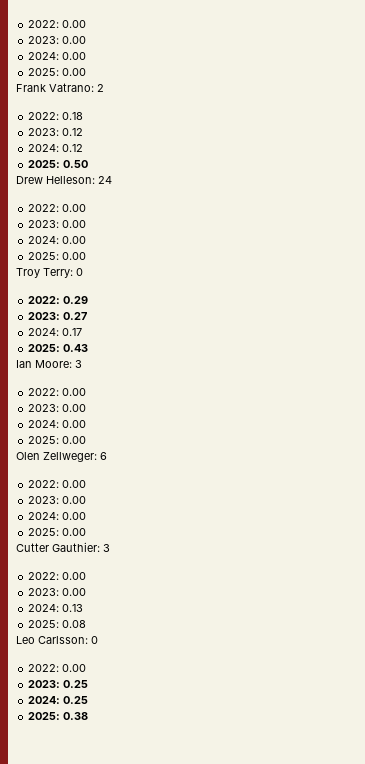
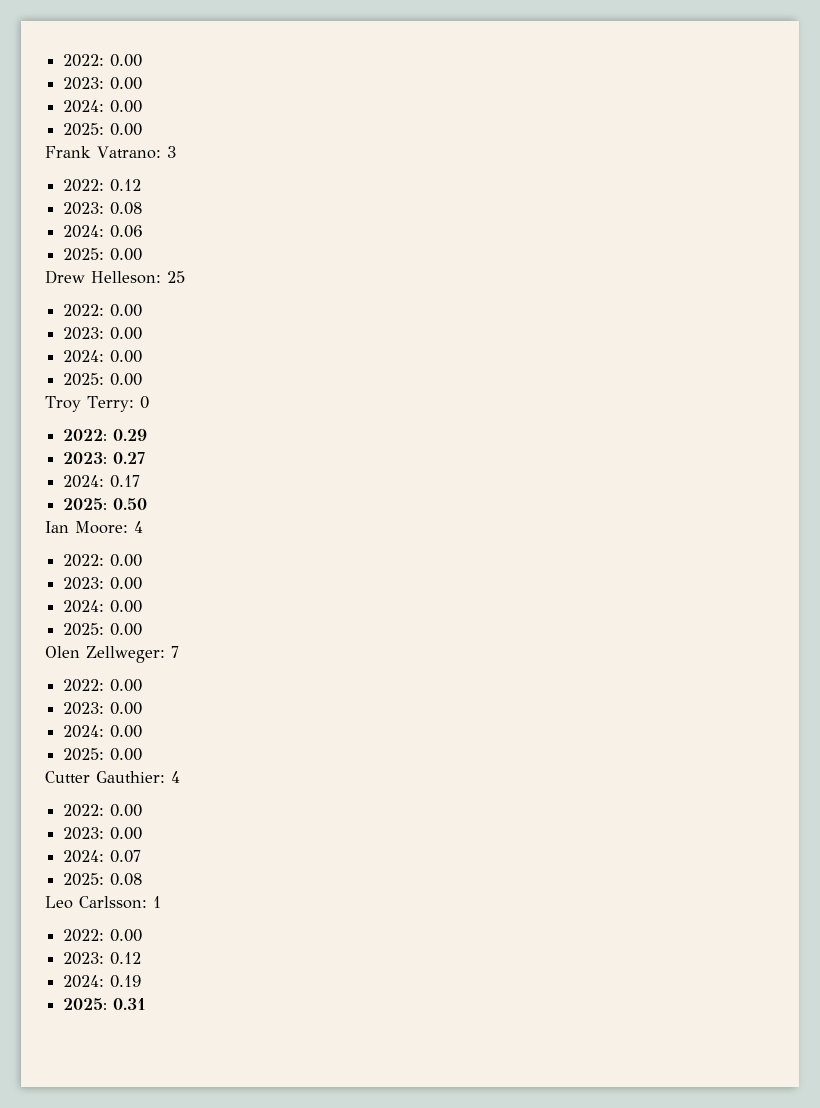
[97,84,104,92] [28,112,84,120] [28,128,84,136] [28,144,84,152] [28,160,89,168] 2 // 2022: 0.18 // 2023: 0.12 // 2024: 0.12 // 2025: 0.50 -> [166,146,176,158] [63,179,142,192] [63,202,143,215] [63,225,144,238] [63,248,143,261] 3 // 2022: 0.12 // 2023: 0.08 // 2024: 0.06 // 2025: 0.00
[98,176,112,184] 24 -> [167,271,185,283] 25
[63,344,89,352] 0.43 -> [113,498,148,510] 0.50
[75,360,82,368] 3 -> [134,521,143,533] 4
[100,452,107,460] 6 -> [171,646,179,658] 7
[103,544,110,552] [28,572,87,580] [28,588,87,596] [28,604,84,612] 3 // 2022: 0.00 // 2023: 0.00 // 2024: 0.13 -> [171,771,180,783] [63,804,143,817] [63,827,143,840] [63,850,142,863] 4 // 2022: 0.00 // 2023: 0.00 // 2024: 0.07
[91,636,98,644] [28,664,87,672] [28,680,89,688] [28,696,89,704] [28,712,89,720] 0 // 2022: 0.00 // 2023: 0.25 // 2024: 0.25 // 2025: 0.38 -> [153,896,161,908] [63,929,143,942] [63,952,142,965] [63,975,142,988] [63,998,147,1010] 1 // 2022: 0.00 // 2023: 0.12 // 2024: 0.19 // 2025: 0.31

